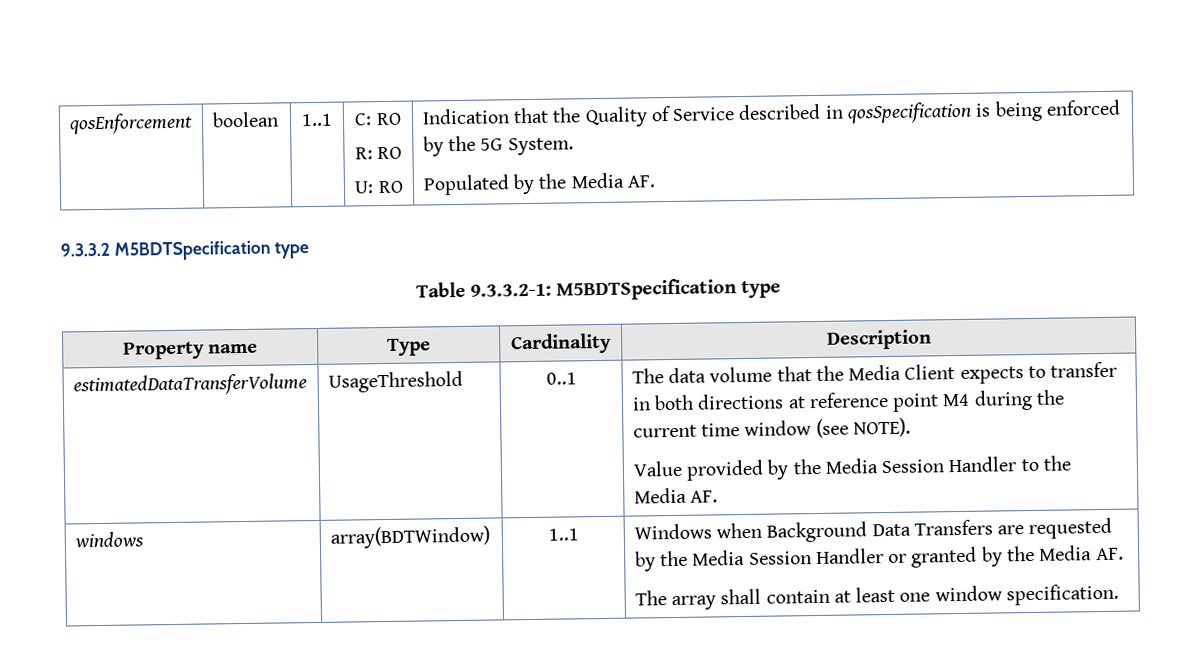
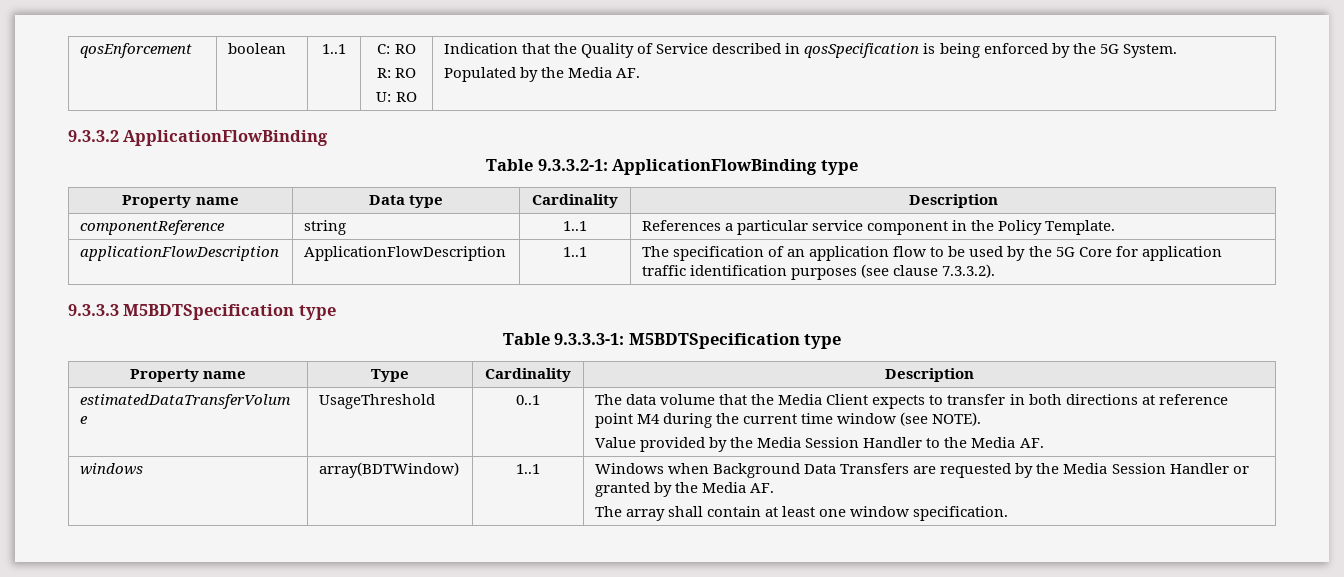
(110, 249) none -> [123,130,329,146] [486,159,858,175] [122,195,239,208] [368,195,444,208] [532,194,618,208] [908,194,998,208] [80,220,226,235] [304,220,347,235] [563,221,587,231] [642,220,1116,235] [80,246,280,261] [304,246,507,261] [563,247,587,257] [642,246,1222,261] [642,264,996,280] [68,304,119,316] ApplicationFlowBinding // Table 9.3.3.2-1: ApplicationFlowBinding type // Property name | Data type | Cardinality | Description // componentReference | string | 1..1 | References a particular service component in the Policy Template. // applicationFlowDescription | ApplicationFlowDescription | 1..1 | The specification of an application flow to be used by the 5G Core for application traffic identification purposes (see clause 7.3.3.2). // 9.3.3.3
[469,283,552,297] 9.3.3.2-1: -> [554,333,625,345] 9.3.3.3-1:

